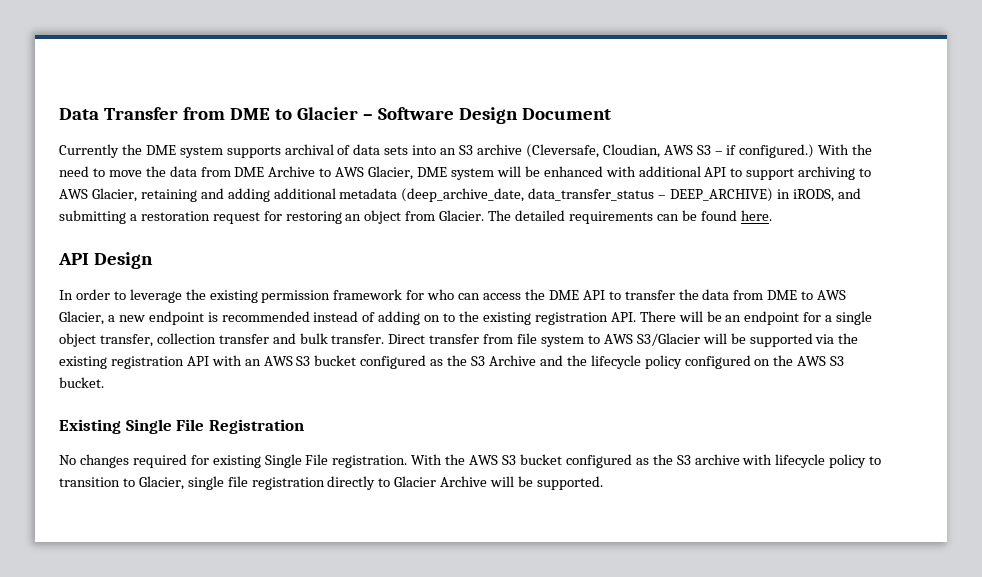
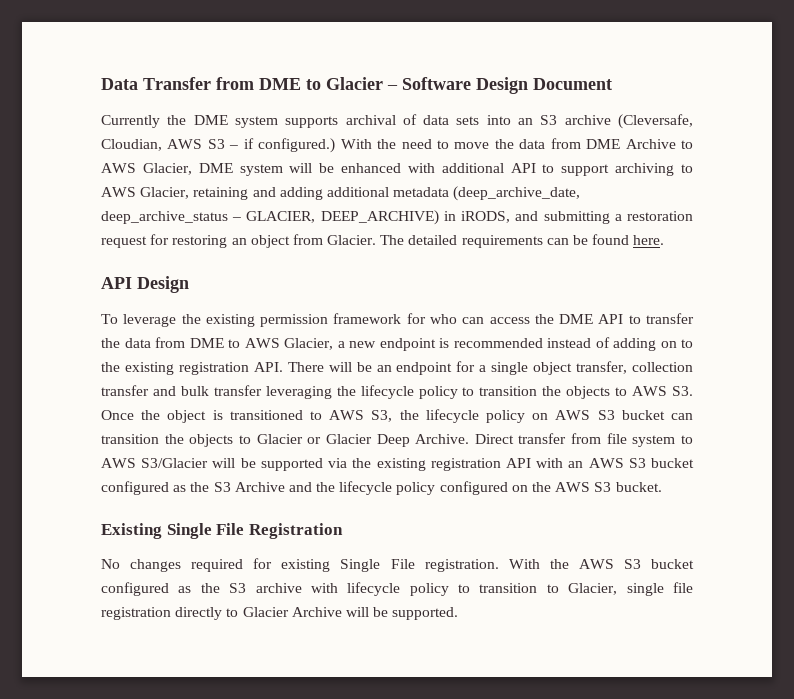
[528,188,667,201] data_transfer_status – -> [101,211,316,224] deep_archive_status – GLACIER,
[59,289,126,300] In order to -> [101,314,118,324] To
[331,334,385,344] transfer. -> [213,385,694,399] [101,409,693,423] [101,434,470,447] transfer leveraging the lifecycle policy to transition the objects to AWS S3. Once the object is transitioned to AWS S3, the lifecycle policy on AWS S3 bucket can transition the objects to Glacier or Glacier Deep Archive.

